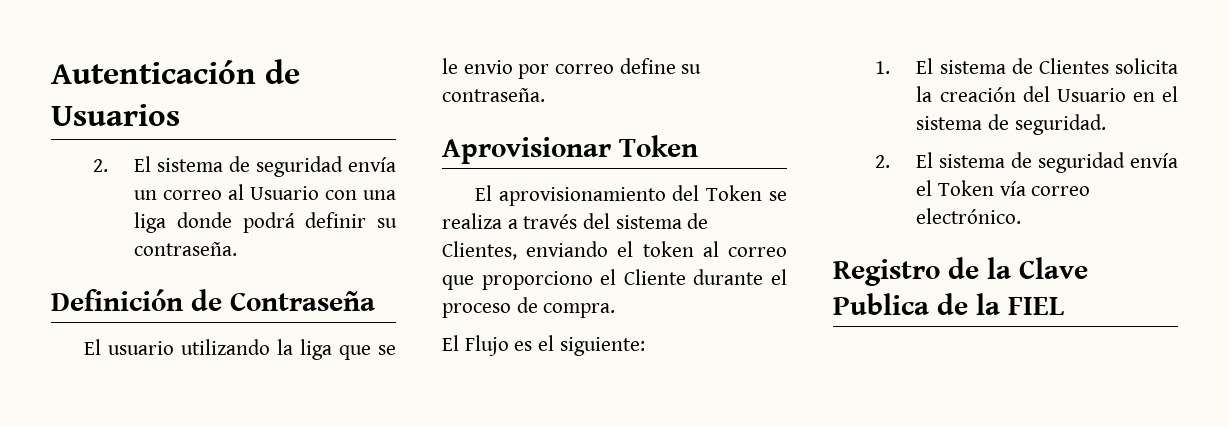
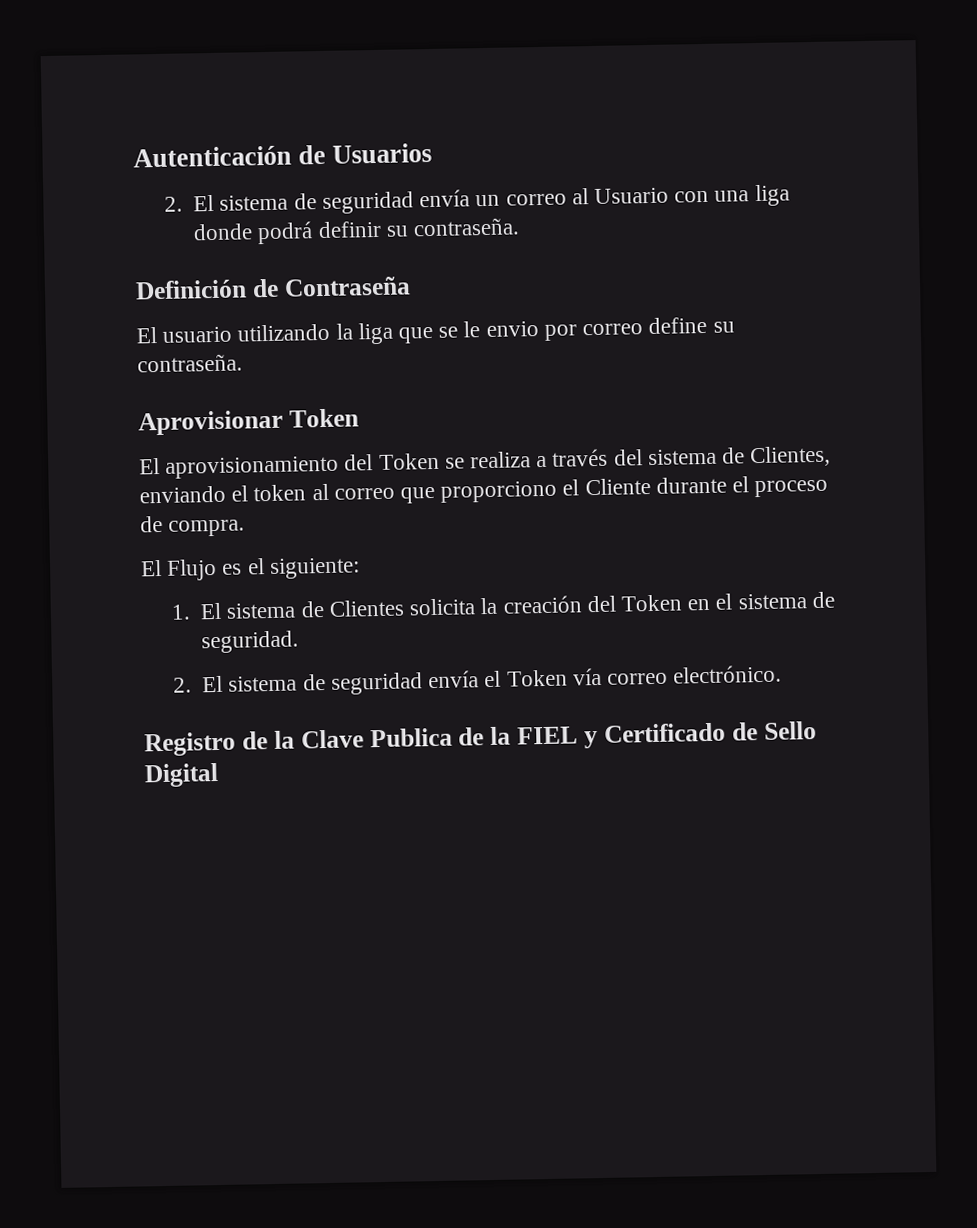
[1056,88,1126,102] Usuario -> [620,594,682,612] Token
(1064, 306) none -> [584,721,817,749] [144,762,219,788] y Certificado de Sello Digital

